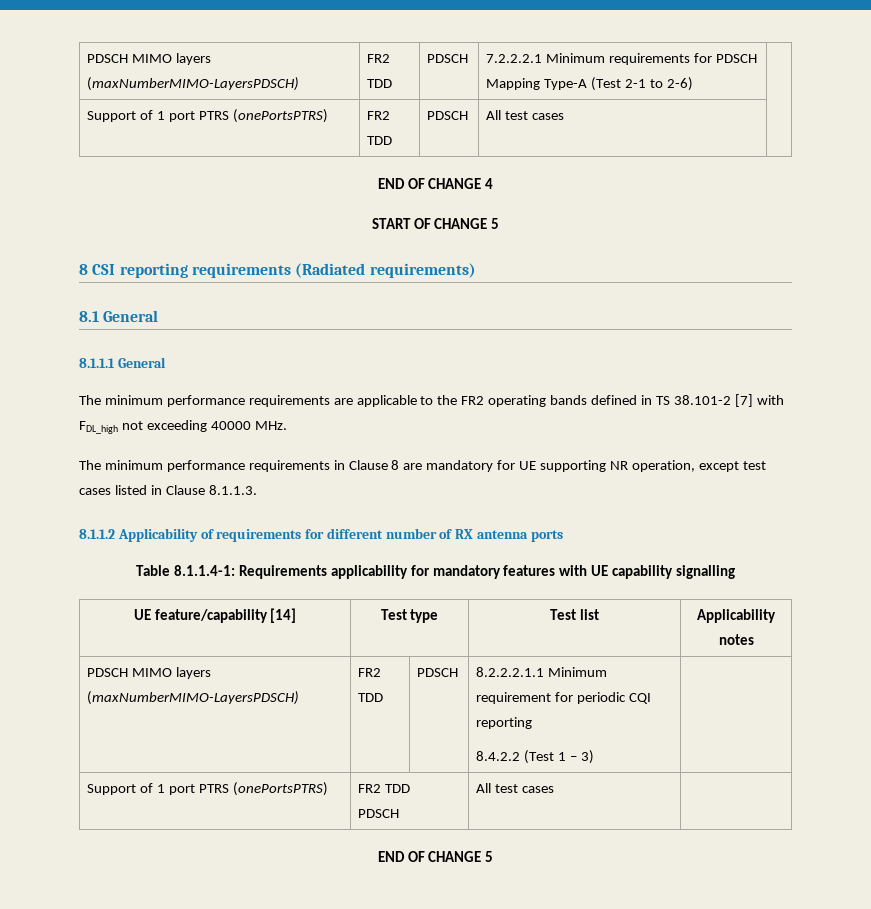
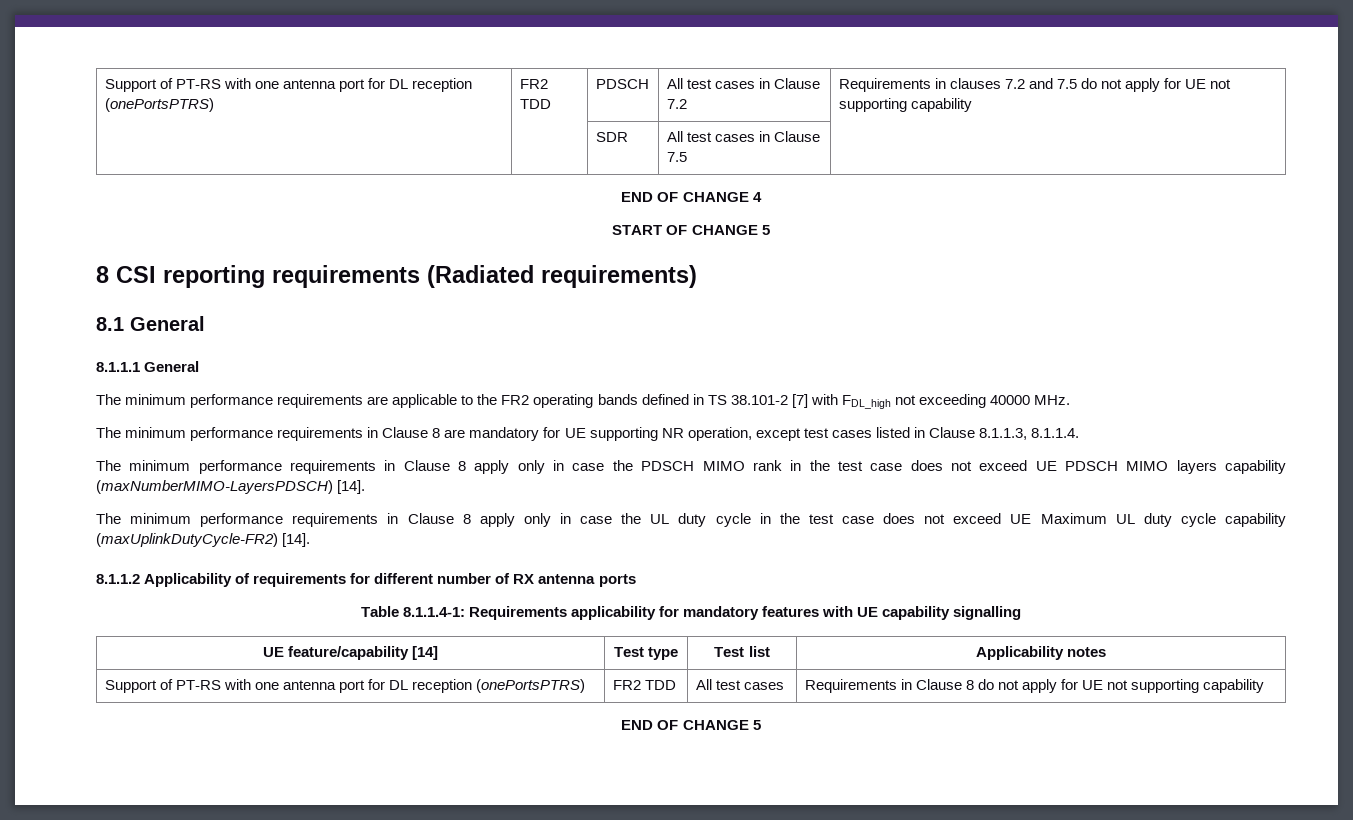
[87,53,212,65] [87,77,300,91] [367,54,391,63] [367,79,393,88] [427,54,469,63] [486,53,758,65] [486,77,694,91] [87,110,230,122] PDSCH MIMO layers (maxNumberMIMO-LayersPDSCH) | FR2 TDD | PDSCH | 7.2.2.2.1 Minimum requirements for PDSCH Mapping Type-A (Test 2-1 to 2-6) | // Support of 1 port PTRS -> [104,78,473,92] Support of PT-RS with one antenna port for DL reception
(565, 116) none -> [758,78,820,89] [666,99,687,109] [838,78,1232,92] [838,98,972,112] [595,132,628,142] [666,131,820,142] [666,152,687,162] in Clause 7.2 | Requirements in clauses 7.2 and 7.5 do not apply for UE not supporting capability // | | SDR | All test cases in Clause 7.5
[208,485,257,495] 8.1.1.3. -> [978,428,1080,440] [96,460,1286,474] [96,480,366,494] [96,513,1286,527] [96,533,311,547] 8.1.1.3, 8.1.1.4. // The minimum performance requirements in Clause 8 apply only in case the PDSCH MIMO rank in the test case does not exceed UE PDSCH MIMO layers capability (maxNumberMIMO-LayersPDSCH) [14]. // The minimum performance requirements in Clause 8 apply only in case the UL duty cycle in the test case does not exceed UE Maximum UL duty cycle capability (maxUplinkDutyCycle-FR2) [14].
[87,667,212,679] [87,691,300,705] [358,668,382,677] [358,693,384,702] [417,668,459,677] [476,667,608,677] [476,692,652,704] [476,717,533,729] [476,750,595,764] [87,782,329,796] [358,784,411,793] [358,809,400,818] [476,783,555,793] PDSCH MIMO layers (maxNumberMIMO-LayersPDSCH) | FR2 TDD | PDSCH | 8.2.2.2.1.1 Minimum requirement for periodic CQI reporting // 8.4.2.2 (Test 1 – 3) | // Support of 1 port PTRS (onePortsPTRS) | FR2 TDD // PDSCH | All test cases | -> [104,679,586,693] [612,680,676,690] [695,679,784,690] [804,679,1265,693] Support of PT-RS with one antenna port for DL reception (onePortsPTRS) | FR2 TDD | All test cases | Requirements in Clause 8 do not apply for UE not supporting capability

